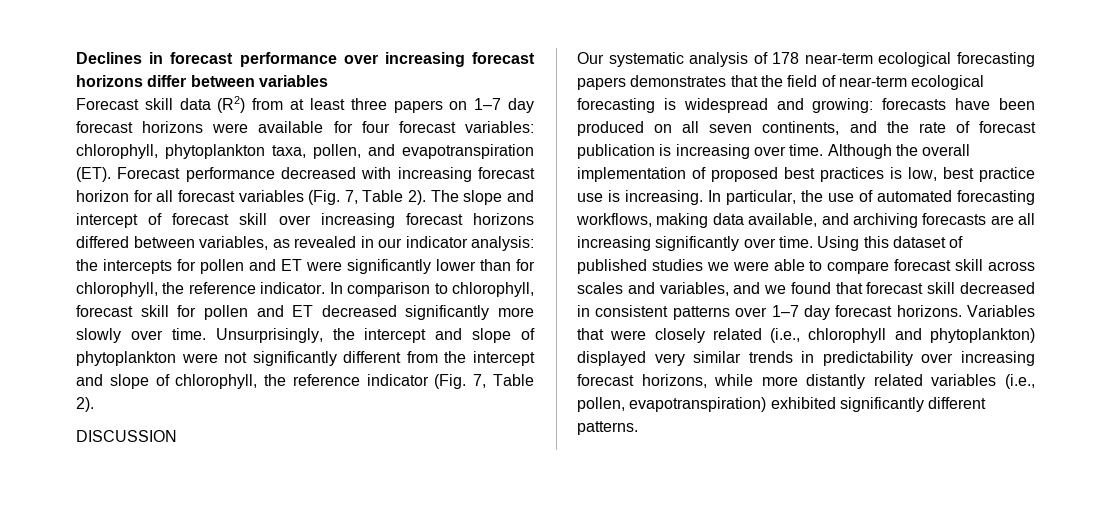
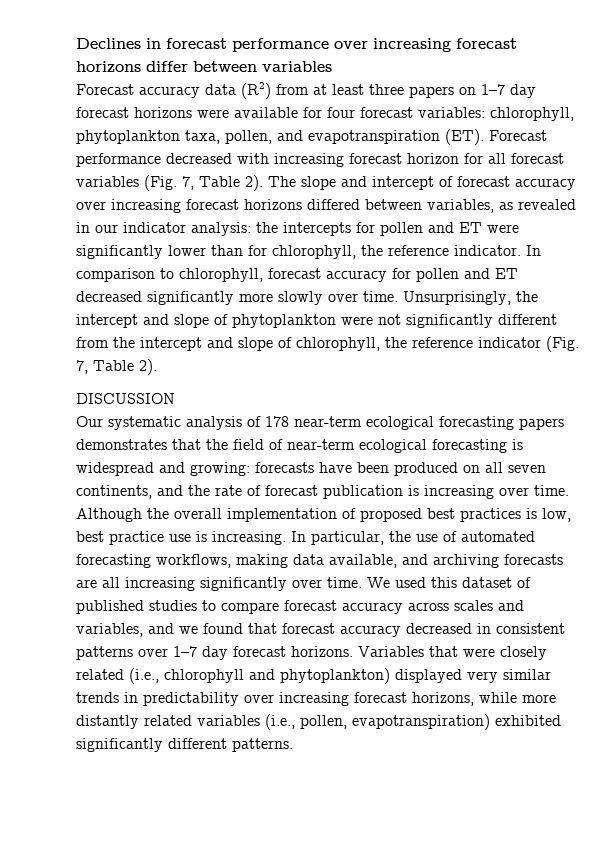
[144,98,173,110] skill -> [139,86,200,98] accuracy
[239,213,268,225] skill -> [515,178,576,190] accuracy
[140,305,169,317] skill -> [326,270,387,282] accuracy
[817,236,860,251] Using -> [367,577,426,588] We used
[706,259,805,271] we were able -> (197, 605) none
[955,259,984,271] skill -> [342,602,403,614] accuracy
[927,282,956,294] skill -> [340,625,401,637] accuracy

